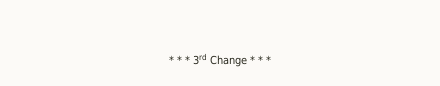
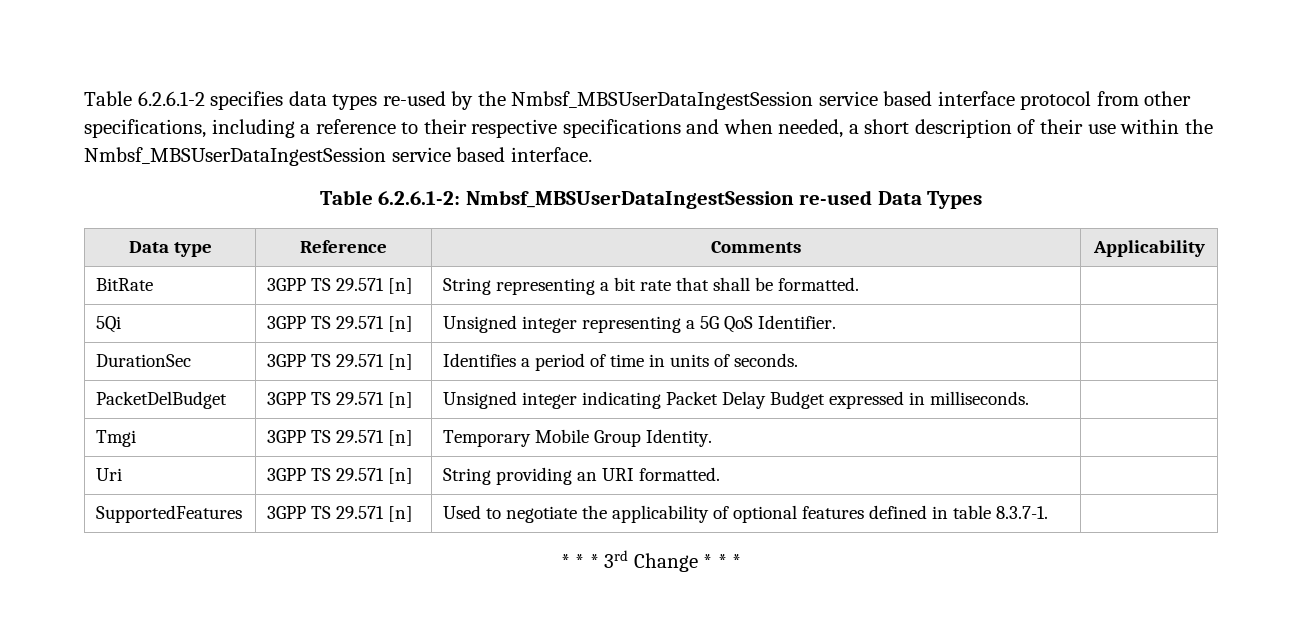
(169, 59) none -> [84,91,1192,110] [84,119,1213,138] [84,147,592,166] [319,190,983,209] [128,241,212,257] [300,240,387,253] [711,241,801,253] [1092,240,1205,257] [95,278,153,291] [266,278,413,294] [442,277,859,295] [95,316,121,333] [266,316,413,332] [442,315,836,333] [95,354,191,367] [266,354,413,370] [442,353,798,371] [95,391,227,409] [266,392,413,408] [442,391,1029,409] [95,430,136,447] [266,430,413,446] [442,429,712,447] [95,468,122,481] [266,468,413,484] [442,467,720,485] [95,505,242,523] [266,506,413,522] [442,505,1048,523] Table 6.2.6.1-2 specifies data types re-used by the Nmbsf_MBSUserDataIngestSession service based interface protocol from other specifications, including a reference to their respective specifications and when needed, a short description of their use within the Nmbsf_MBSUserDataIngestSession service based interface. // Table 6.2.6.1-2: Nmbsf_MBSUserDataIngestSession re-used Data Types // Data type | Reference | Comments | Applicability // BitRate | 3GPP TS 29.571 [n] | String representing a bit rate that shall be formatted. | // 5Qi | 3GPP TS 29.571 [n] | Unsigned integer representing a 5G QoS Identifier. | // DurationSec | 3GPP TS 29.571 [n] | Identifies a period of time in units of seconds. | // PacketDelBudget | 3GPP TS 29.571 [n] | Unsigned integer indicating Packet Delay Budget expressed in milliseconds. | // Tmgi | 3GPP TS 29.571 [n] | Temporary Mobile Group Identity. | // Uri | 3GPP TS 29.571 [n] | String providing an URI formatted. | // SupportedFeatures | 3GPP TS 29.571 [n] | Used to negotiate the applicability of optional features defined in table 8.3.7-1. | //

